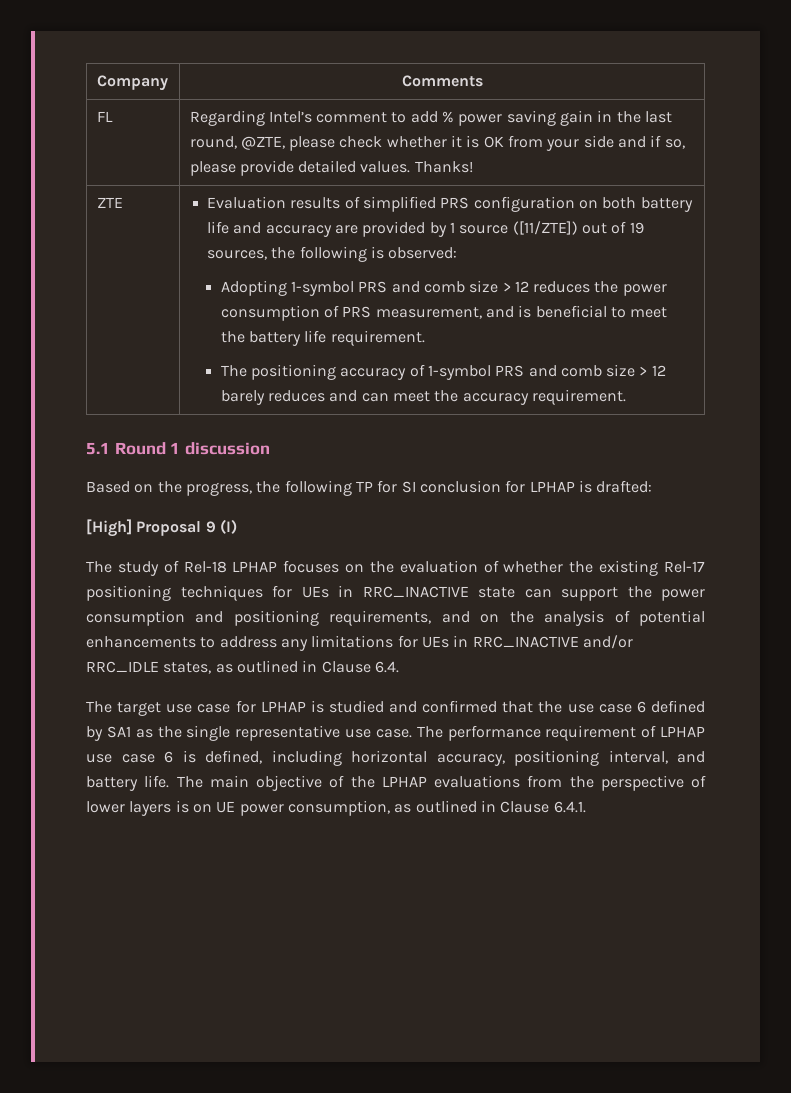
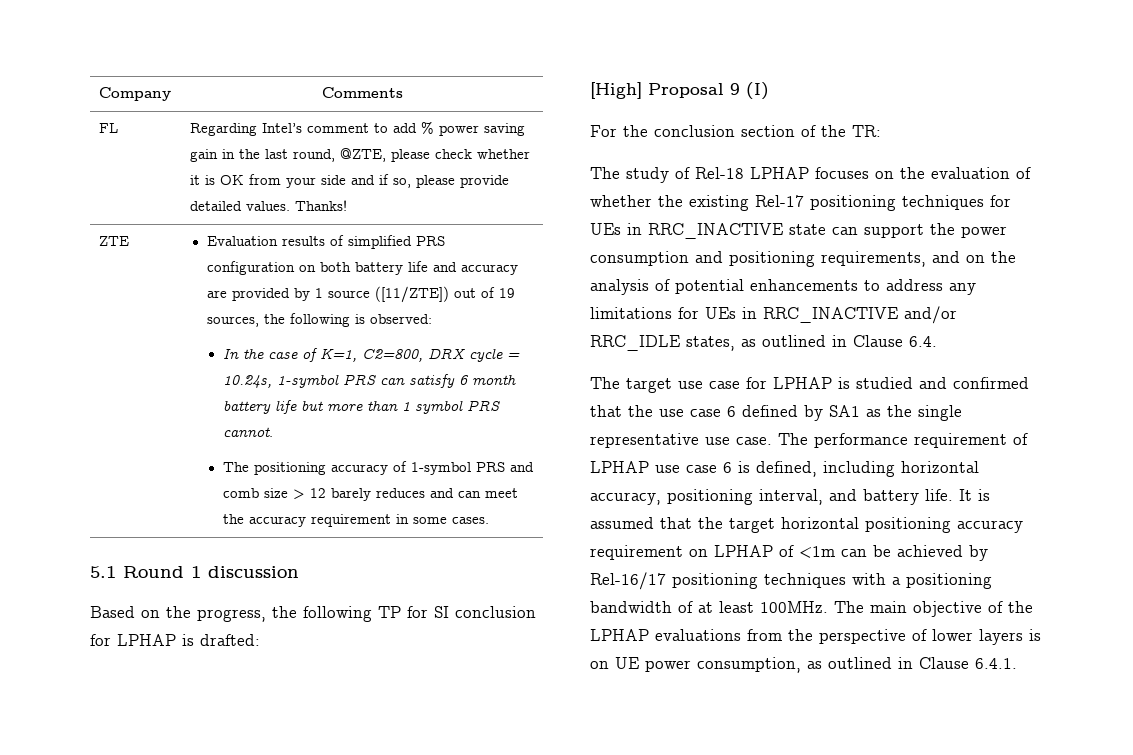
[220,280,667,296] [220,305,668,321] [220,330,425,346] Adopting 1-symbol PRS and comb size > 12 reduces the power consumption of PRS measurement, and is beneficial to meet the battery life requirement. -> [222,348,520,362] [222,374,516,388] [222,400,500,414] [222,427,273,437] In the case of K=1, C2=800, DRX cycle = 10.24s, 1-symbol PRS can satisfy 6 month battery life but more than 1 symbol PRS cannot.
[531,389,626,405] requirement. -> [310,514,489,527] requirement in some cases.
(237, 526) none -> [590,125,881,137] // For the conclusion section of the TR:
(170, 781) none -> [959,489,990,501] [590,517,1023,533] [590,545,988,561] [590,572,992,590] [590,601,828,613] It is assumed that the target horizontal positioning accuracy requirement on LPHAP of <1m can be achieved by Rel-16/17 positioning techniques with a positioning bandwidth of at least 100MHz.

